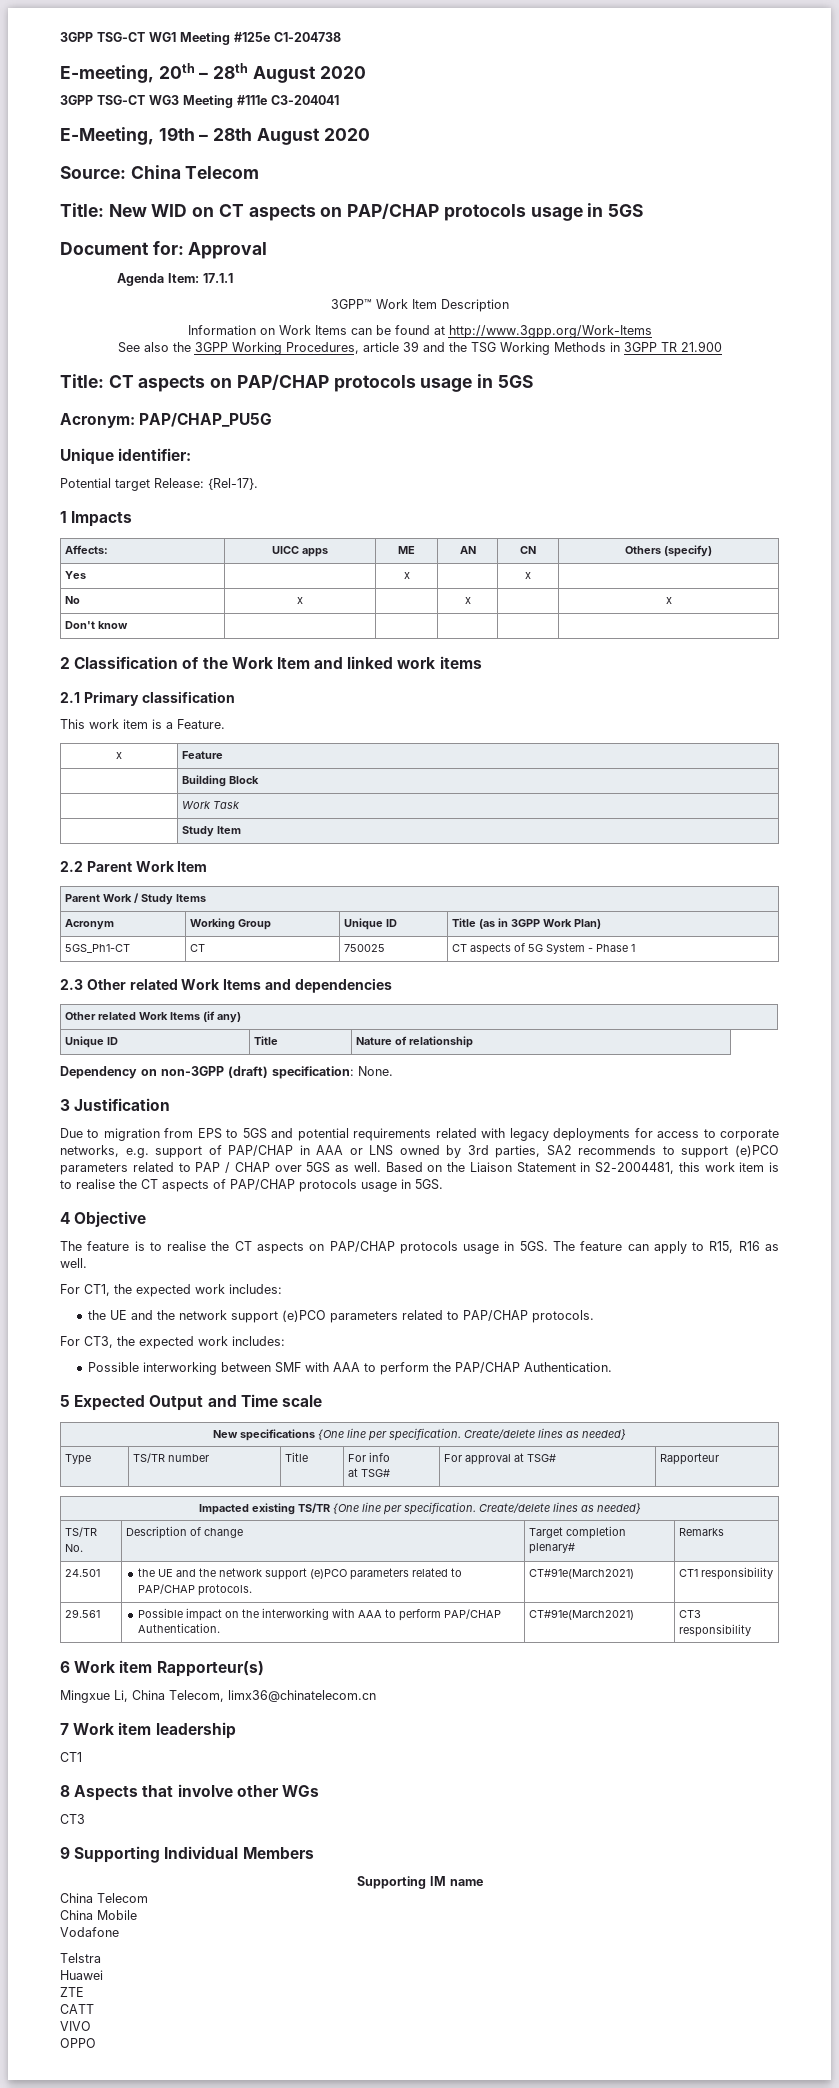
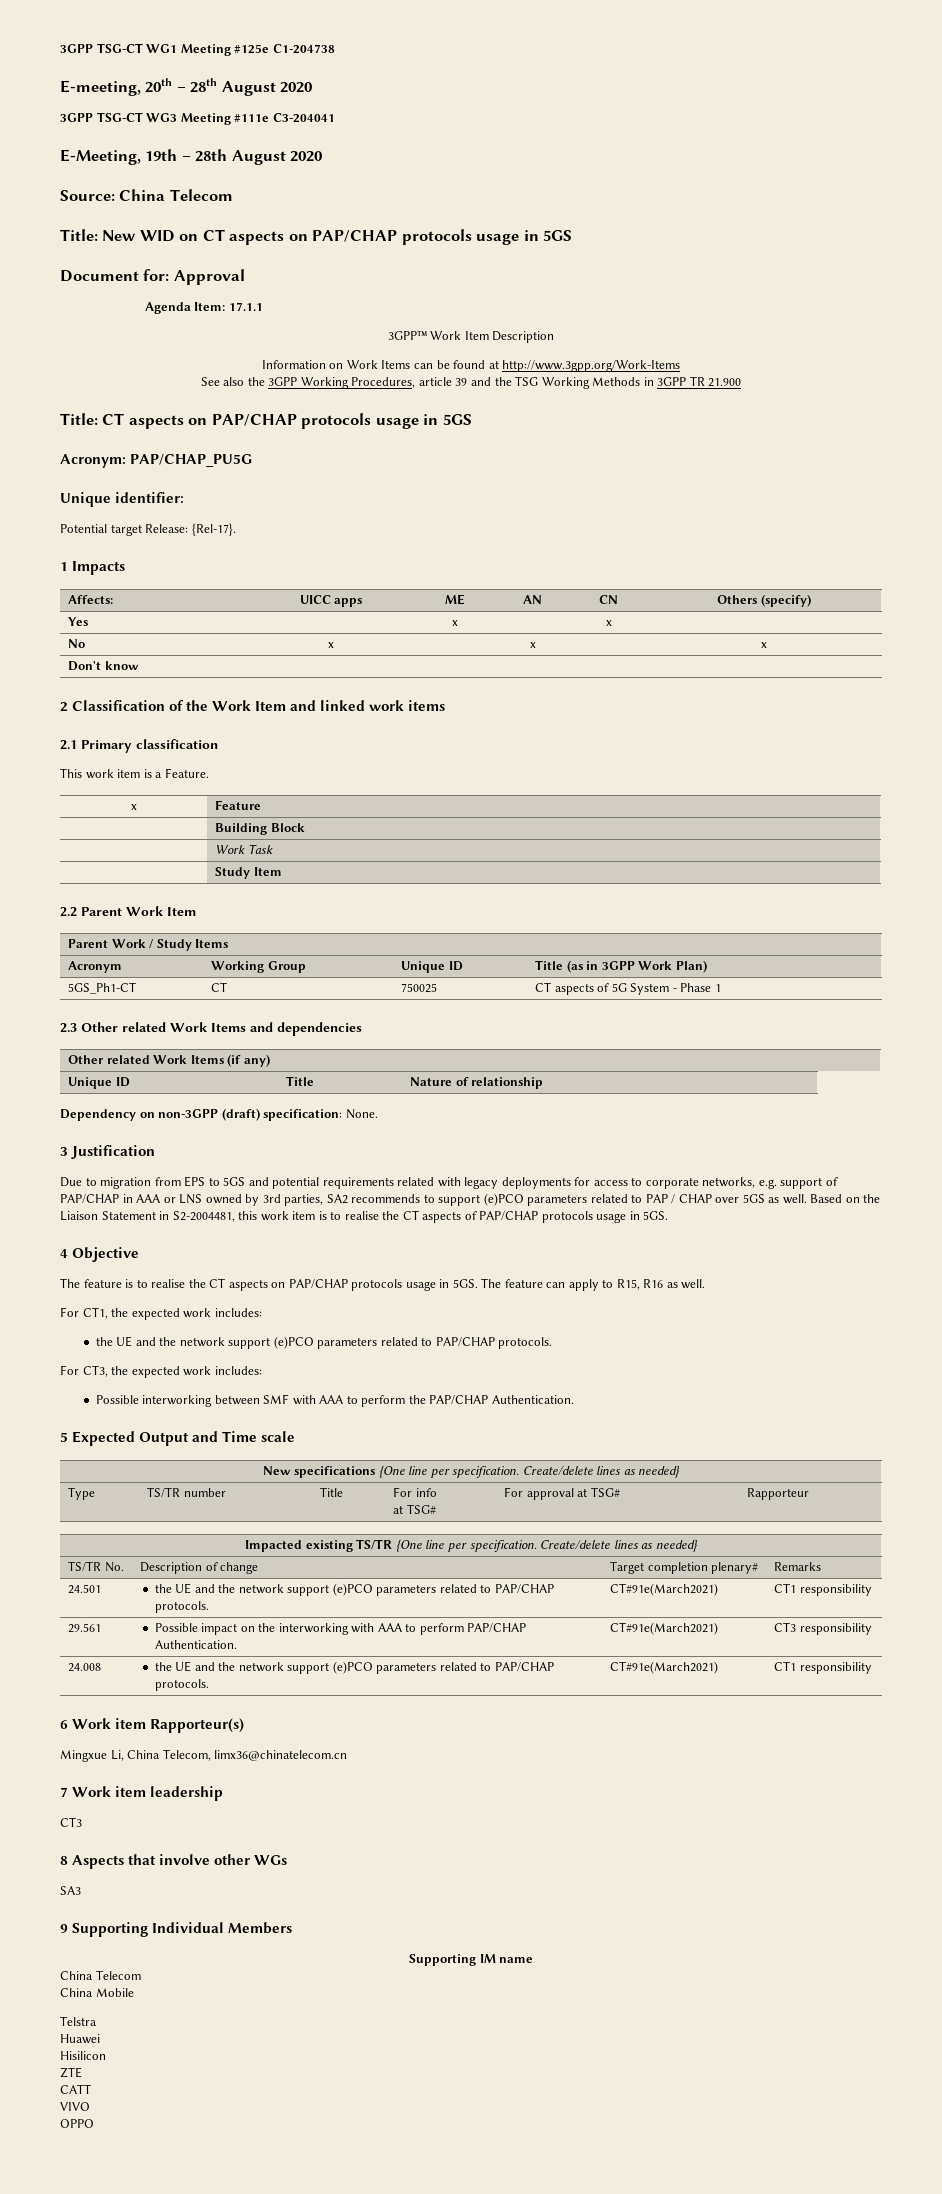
(752, 1630) none -> [68,1663,102,1672] [154,1661,554,1674] [154,1679,209,1691] [610,1661,719,1674] [774,1661,872,1674] // 24.008 | the UE and the network support (e)PCO parameters related to PAP/CHAP protocols. | CT#91e(March2021) | CT1 responsibility
[60,1752,82,1762] CT1 -> [60,1817,82,1827] CT3
[60,1814,85,1824] CT3 -> [60,1886,81,1895] SA3
[60,1927,119,1937] // Vodafone -> (134, 1992) none
(103, 1975) none -> [60,2051,106,2060] // Hisilicon

